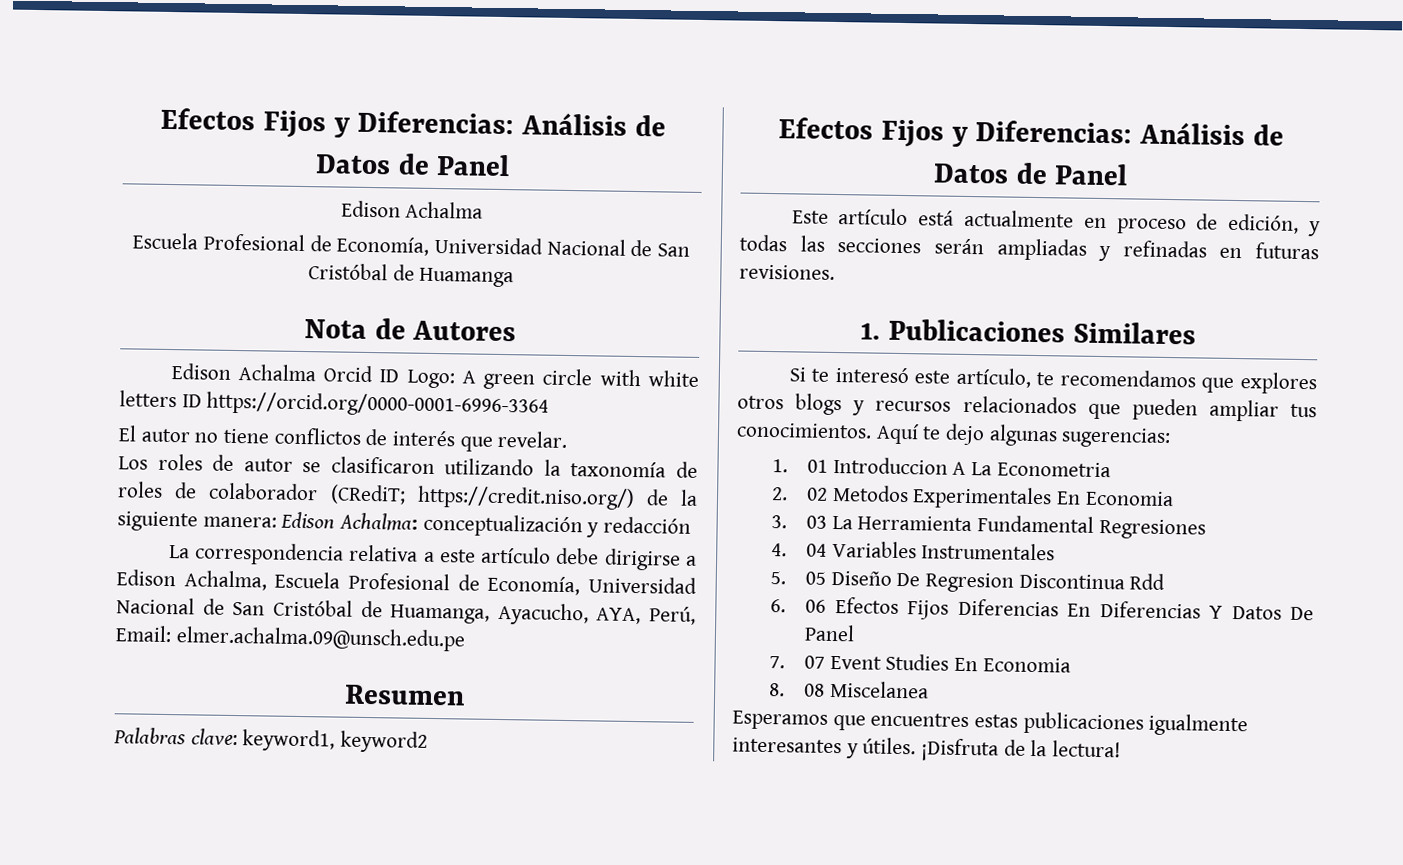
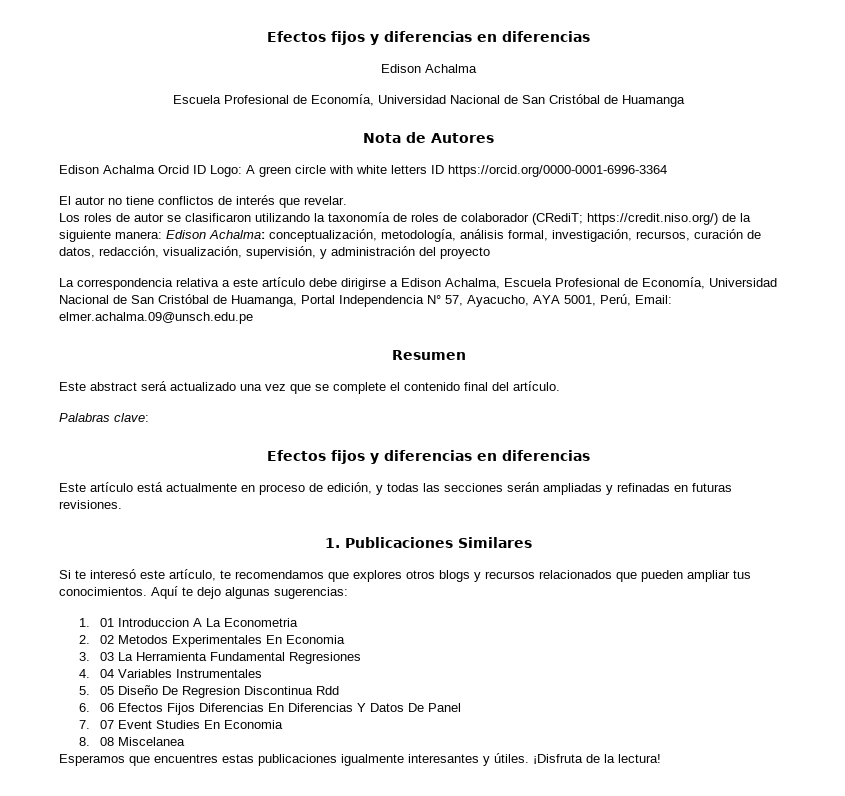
[160,107,666,139] [314,153,511,177] Efectos Fijos y Diferencias: Análisis de Datos de Panel -> [267,31,590,45] Efectos fijos y diferencias en diferencias
[422,513,692,538] conceptualización y redacción -> [269,229,761,242] [59,246,490,259] conceptualización, metodología, análisis formal, investigación, recursos, curación de datos, redacción, visualización, supervisión, y administración del proyecto
[497,602,696,626] [115,625,466,652] [344,684,465,706] Ayacucho, AYA, Perú, Email: elmer.achalma.09@unsch.edu.pe // Resumen -> [301,294,672,307] [59,312,253,324] [391,350,466,360] [59,381,560,394] Portal Independencia N° 57, Ayacucho, AYA 5001, Perú, Email: elmer.achalma.09@unsch.edu.pe // Resumen // Este abstract será actualizado una vez que se complete el contenido final del artículo.
[242,729,429,753] [778,117,1284,148] [932,162,1129,186] keyword1, keyword2 // Efectos Fijos y Diferencias: Análisis de Datos de Panel -> [267,450,590,464] // Efectos fijos y diferencias en diferencias

